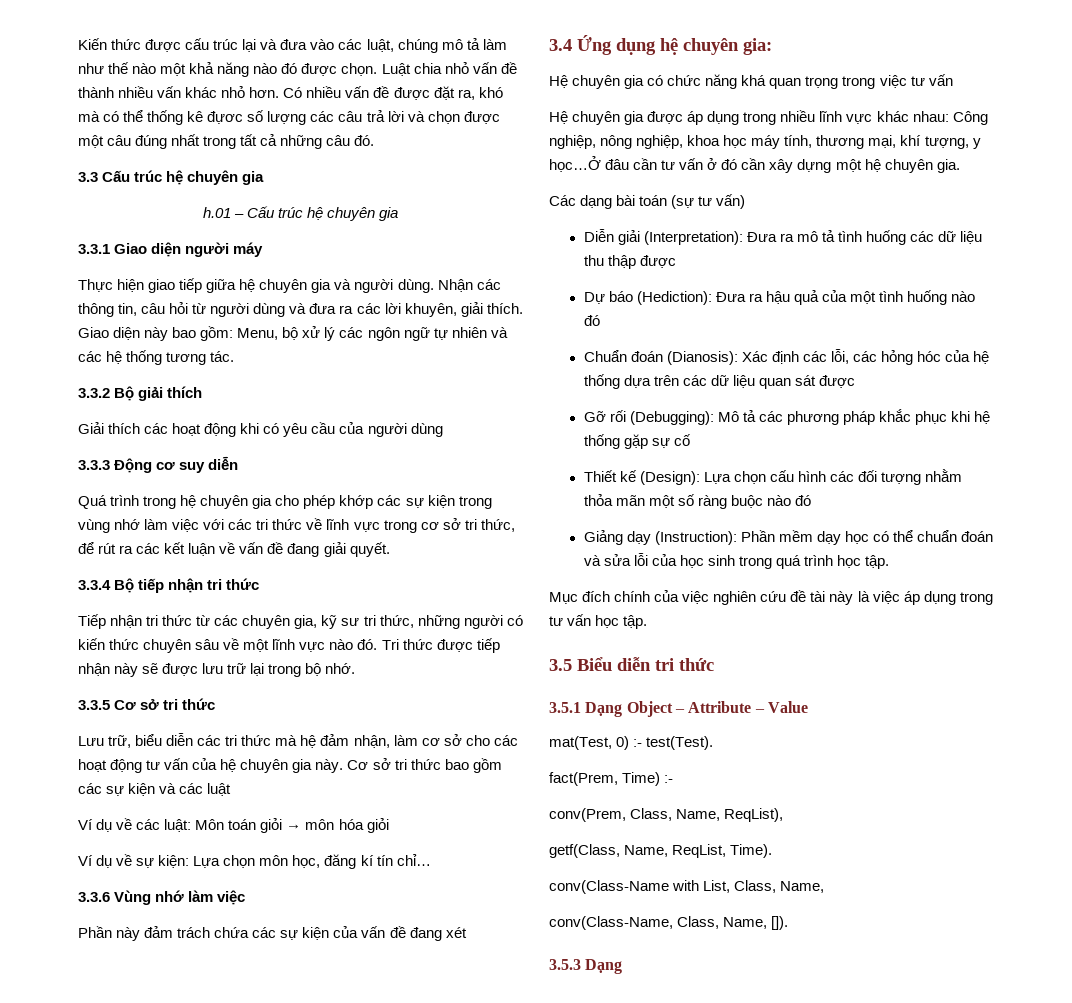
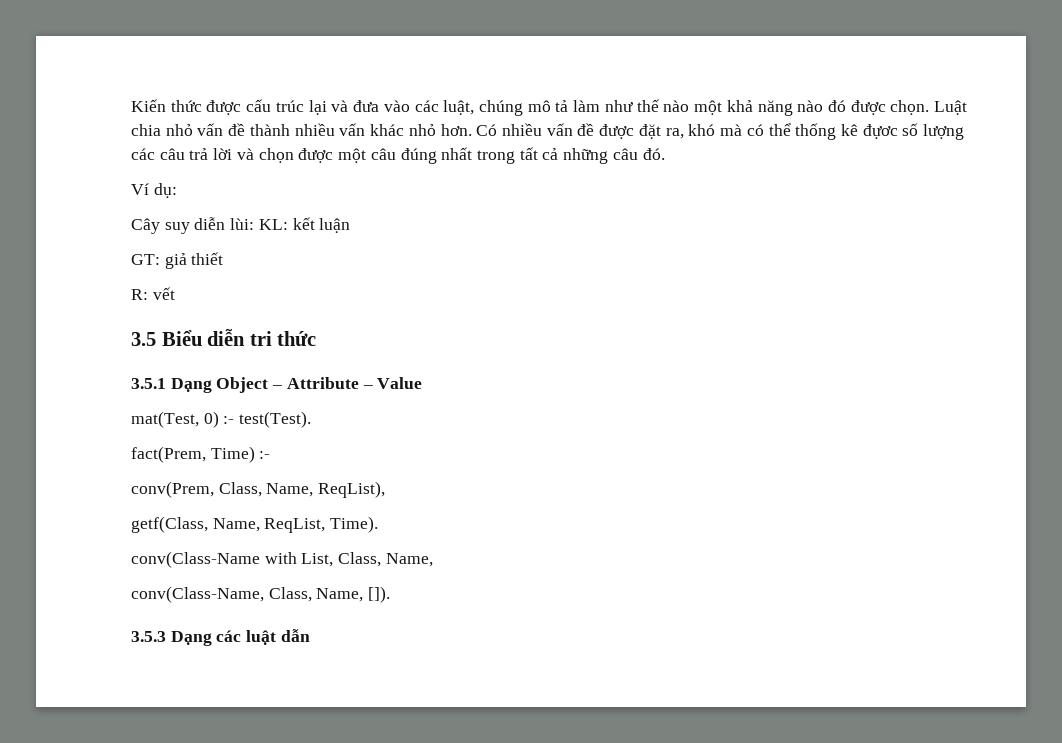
[78,170,265,185] [202,206,399,221] [78,242,264,257] [78,278,501,293] [78,302,523,317] [78,326,508,341] [78,350,235,365] [78,386,203,401] [78,422,443,437] [78,456,239,473] [78,495,492,509] [78,518,515,533] [78,542,390,557] [78,578,260,593] [78,614,523,629] [78,638,500,653] [78,663,356,677] [78,698,216,710] [78,733,518,748] [78,758,502,773] [78,783,232,796] [78,818,389,833] [78,854,431,869] [78,890,246,905] [78,926,467,941] [549,35,772,55] [549,74,953,89] [549,110,988,125] [549,135,981,149] [549,156,960,173] [549,194,746,209] [583,229,983,245] [583,255,677,269] [583,290,976,305] [583,315,600,326] [583,349,990,365] [583,374,856,389] [583,409,991,425] [583,434,692,449] [583,469,963,485] [583,494,812,509] [583,530,994,545] [583,553,890,569] [549,590,993,605] [549,614,648,629] 3.3 Cấu trúc hệ chuyên gia // h.01 – Cấu trúc hệ chuyên gia // 3.3.1 Giao diện người máy // Thực hiện giao tiếp giữa hệ chuyên gia và người dùng. Nhận các thông tin, câu hỏi từ người dùng và đưa ra các lời khuyên, giải thích. Giao diện này bao gồm: Menu, bộ xử lý các ngôn ngữ tự nhiên và các hệ thống tương tác. // 3.3.2 Bộ giải thích // Giải thích các hoạt động khi có yêu cầu của người dùng // 3.3.3 Động cơ suy diễn // Quá trình trong hệ chuyên gia cho phép khớp các sự kiện trong vùng nhớ làm việc với các tri thức về lĩnh vực trong cơ sở tri thức, để rút ra các kết luận về vấn đề đang giải quyết. // 3.3.4 Bộ tiếp nhận tri thức // Tiếp nhận tri thức từ các chuyên gia, kỹ sư tri thức, những người có kiến thức chuyên sâu về một lĩnh vực nào đó. Tri thức được tiếp nhận này sẽ được lưu trữ lại trong bộ nhớ. // 3.3.5 Cơ sở tri thức // Lưu trữ, biểu diễn các tri thức mà hệ đảm nhận, làm cơ sở cho các hoạt động tư vấn của hệ chuyên gia này. Cơ sở tri thức bao gồm các sự kiện và các luật // Ví dụ về các luật: Môn toán giỏi → môn hóa giỏi // Ví dụ về sự kiện: Lựa chọn môn học, đăng kí tín chỉ… // 3.3.6 Vùng nhớ làm việc // Phần này đảm trách chứa các sự kiện của vấn đề đang xét // 3.4 Ứng dụng hệ chuyên gia: // Hệ chuyên gia có chức năng khá quan trọng trong việc tư vấn // Hệ chuyên gia được áp dụng trong nhiều lĩnh vực khác nhau: Công nghiệp, nông nghiệp, khoa học máy tính, thương mại, khí tượng, y học…Ở đâu cần tư vấn ở đó cần xây dựng một hệ chuyên gia. // Các dạng bài toán (sự tư vấn) // Diễn giải (Interpretation): Đưa ra mô tả tình huống các dữ liệu thu thập được // Dự báo (Hediction): Đưa ra hậu quả của một tình huống nào đó // Chuẩn đoán (Dianosis): Xác định các lỗi, các hỏng hóc của hệ thống dựa trên các dữ liệu quan sát được // Gỡ rối (Debugging): Mô tả các phương pháp khắc phục khi hệ thống gặp sự cố // Thiết kế (Design): Lựa chọn cấu hình các đối tượng nhằm thỏa mãn một số ràng buộc nào đó // Giảng dạy (Instruction): Phần mềm dạy học có thể chuẩn đoán và sửa lỗi của học sinh trong quá trình học tập. // Mục đích chính của việc nghiên cứu đề tài này là việc áp dụng trong tư vấn học tập. -> [131,183,177,198] [131,217,351,234] [131,252,224,269] [131,287,175,300] Ví dụ: // Cây suy diễn lùi: KL: kết luận // GT: giả thiết // R: vết
(623, 966) none -> [216,629,310,645] các luật dẫn

